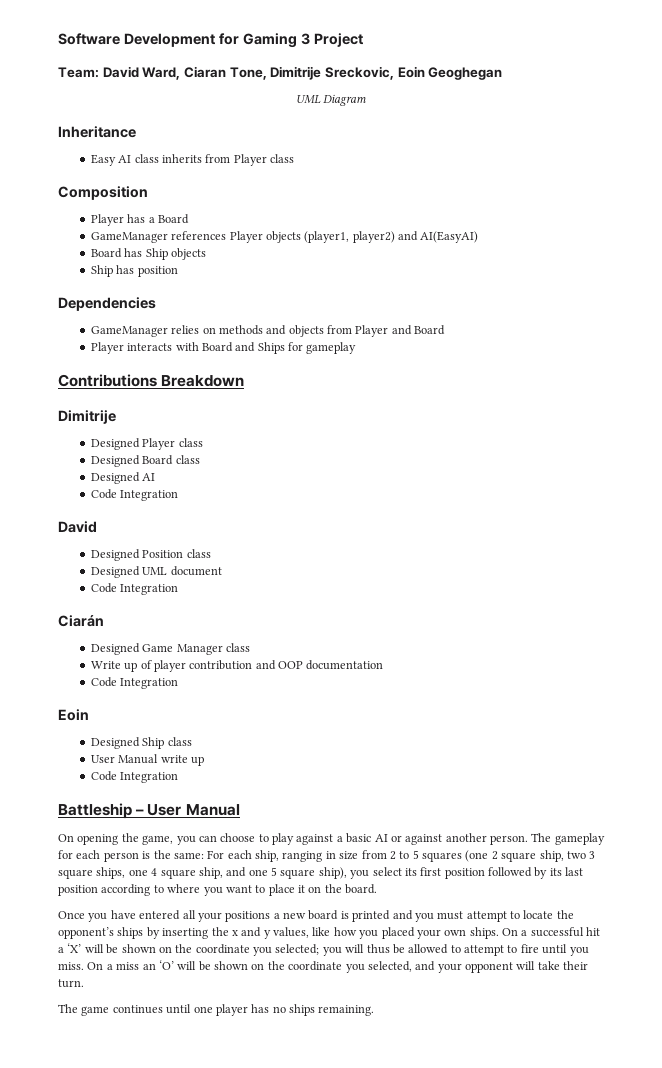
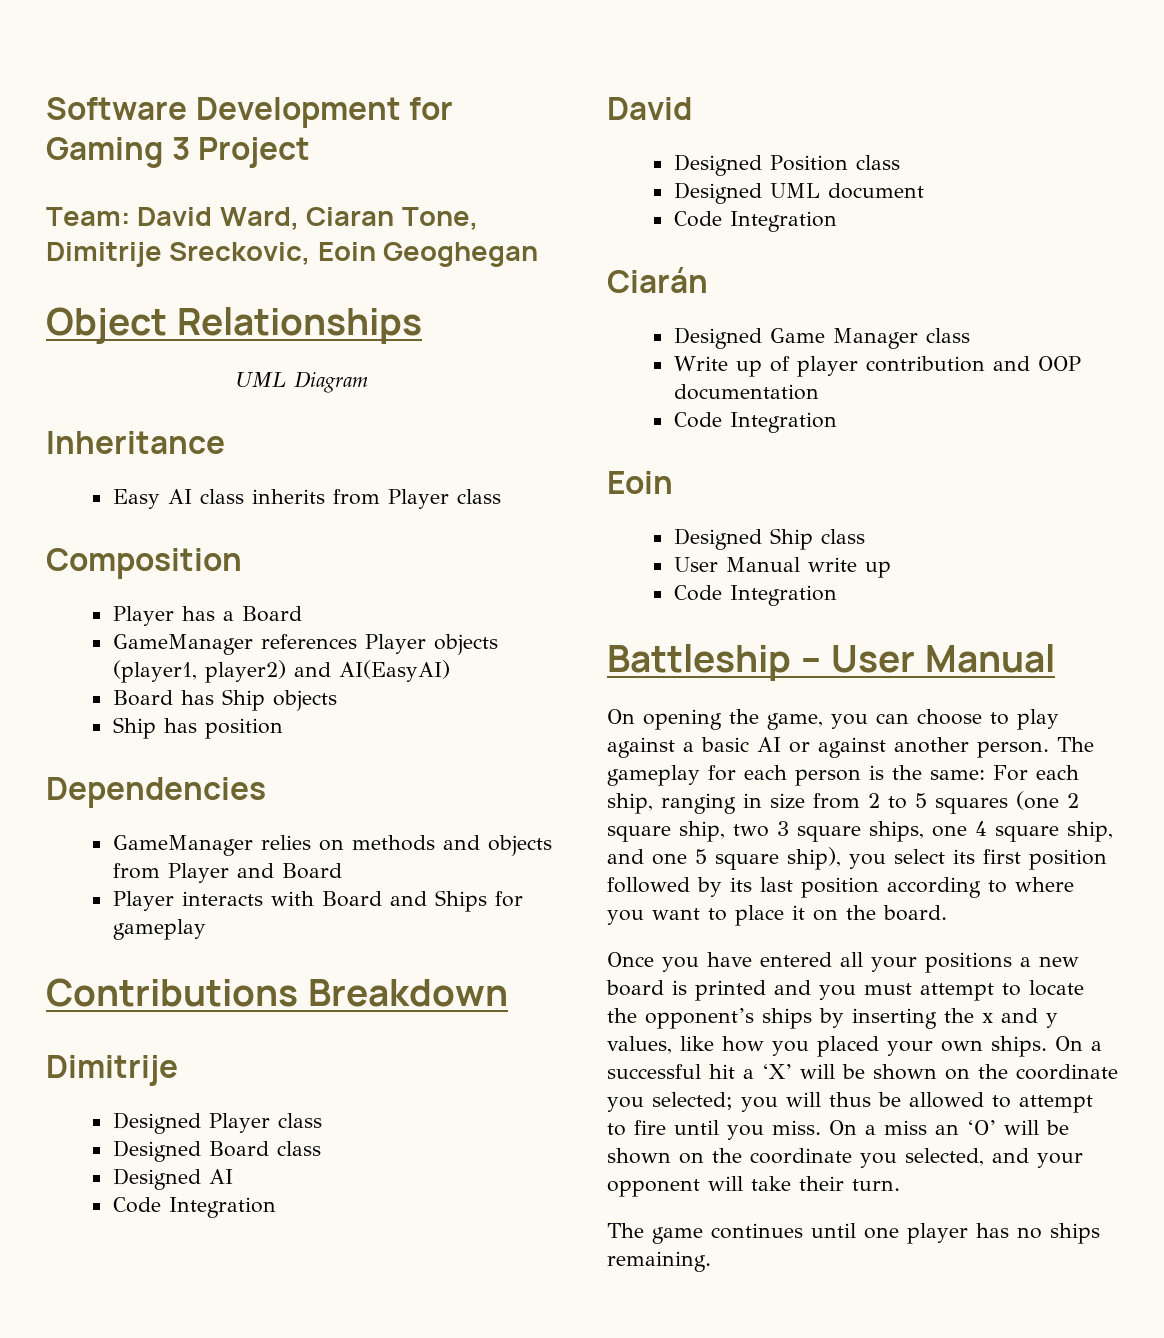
(503, 73) none -> [46,307,422,344] // Object Relationships

